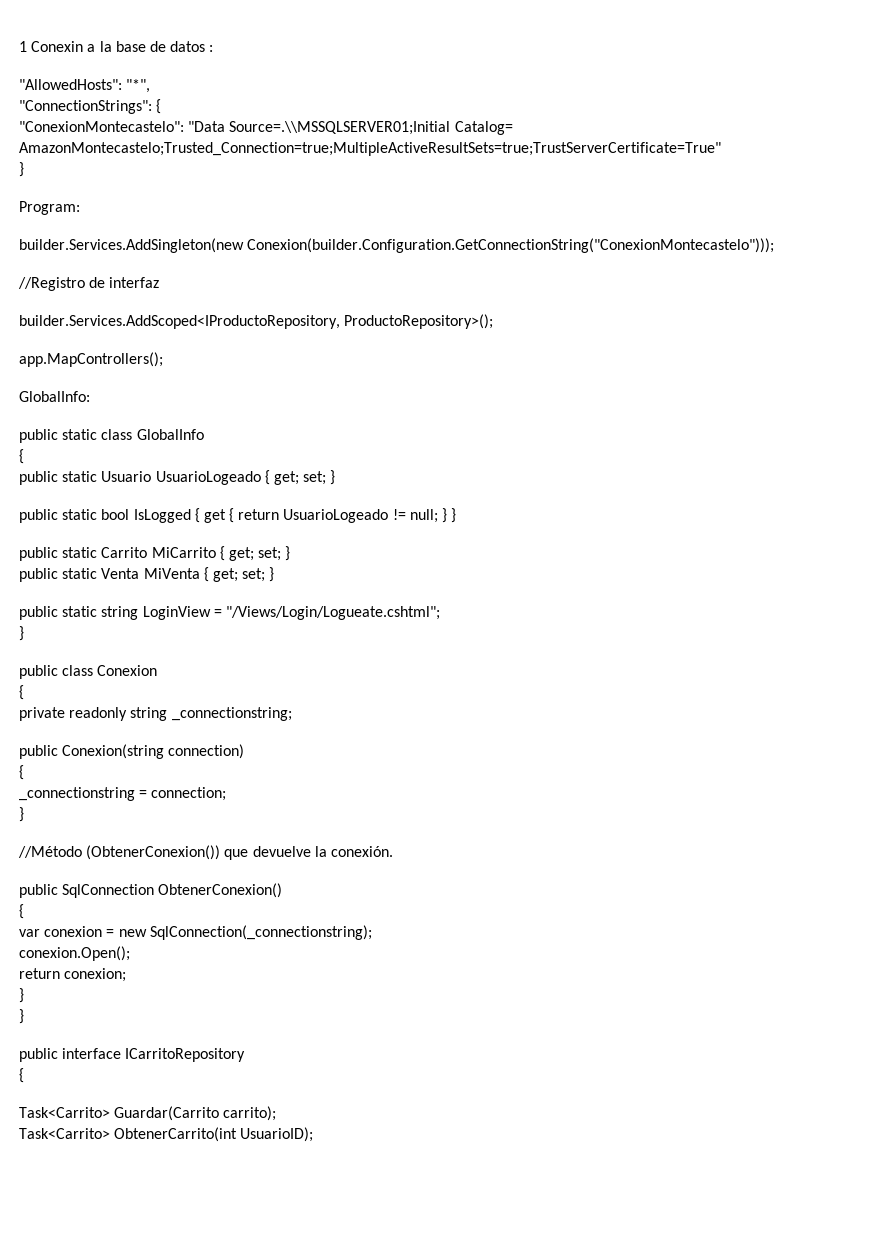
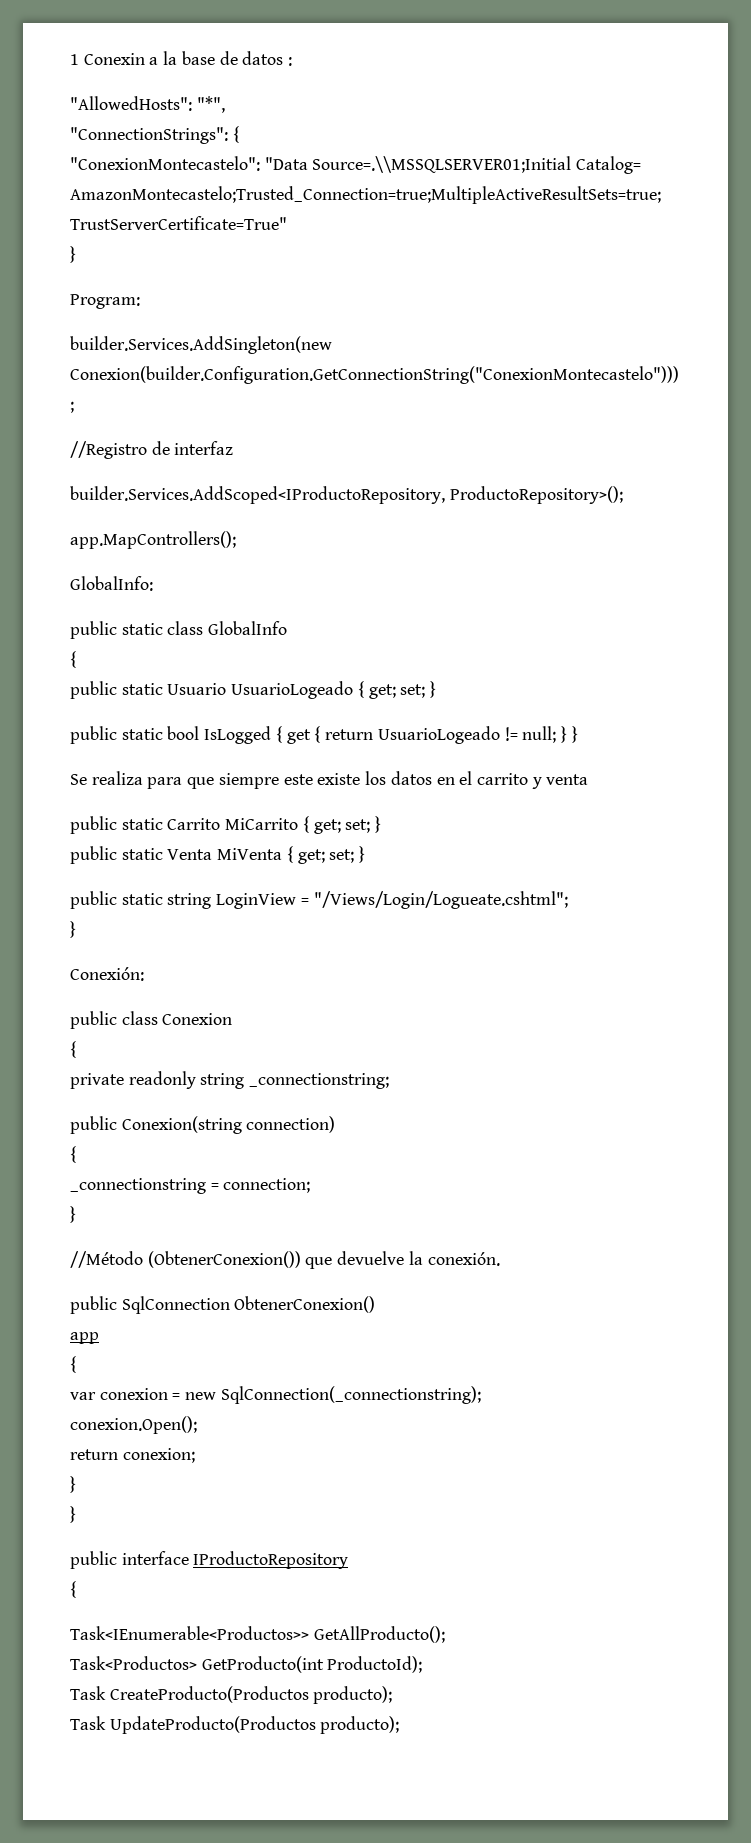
(457, 515) none -> [70,771,589,789] // Se realiza para que siempre este existe los datos en el carrito y venta
(24, 633) none -> [70,967,144,981] // Conexión:
(283, 890) none -> [70,1332,99,1344] // app
[125,1048,246,1062] [19,1068,24,1083] [19,1106,277,1121] [19,1127,314,1142] ICarritoRepository // { // Task<Carrito> Guardar(Carrito carrito); // Task<Carrito> ObtenerCarrito(int UsuarioID); -> [193,1551,349,1569] [70,1581,76,1598] [70,1626,445,1643] [70,1656,423,1673] [70,1686,393,1704] [70,1716,400,1734] IProductoRepository // { // Task<IEnumerable<Productos>> GetAllProducto(); // Task<Productos> GetProducto(int ProductoId); // Task CreateProducto(Productos producto); // Task UpdateProducto(Productos producto);

